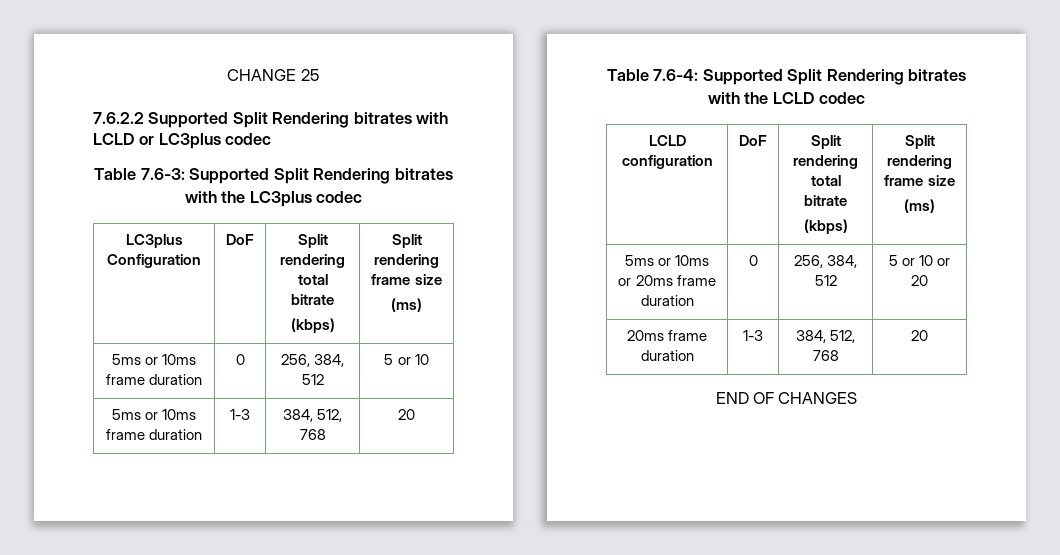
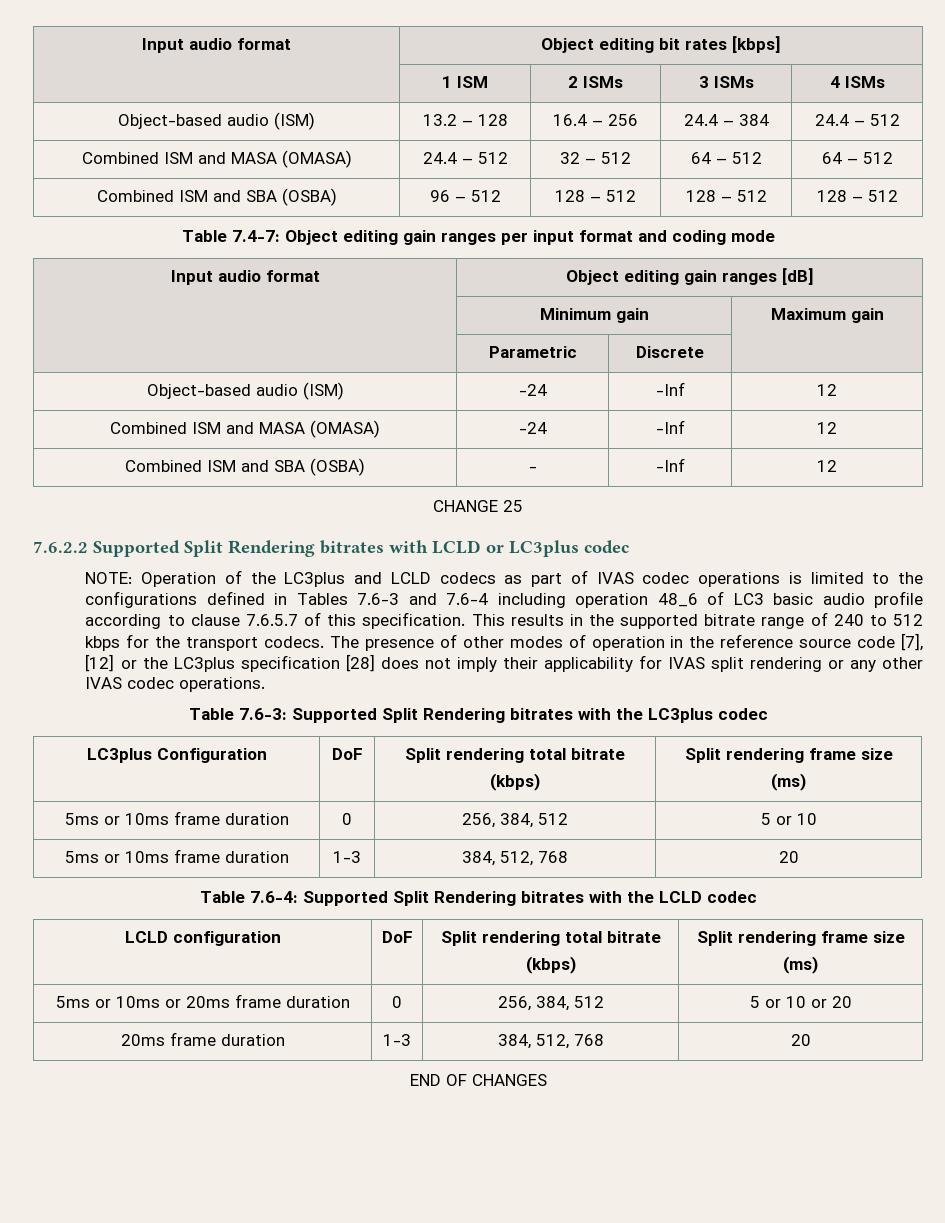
(227, 75) none -> [142,38,291,53] [541,36,781,53] [442,76,488,88] [568,76,623,88] [698,76,754,88] [829,76,885,88] [118,112,315,130] [422,114,508,126] [553,114,638,126] [683,114,769,126] [814,114,900,126] [81,150,352,168] [422,152,508,164] [560,152,631,164] [690,152,762,164] [821,152,893,164] [96,188,337,206] [429,190,501,202] [555,190,636,202] [685,190,767,202] [816,190,898,202] [181,230,775,245] [170,270,320,285] [565,268,814,285] [539,308,649,323] [770,308,884,323] [488,346,577,358] [636,346,704,358] [146,382,344,400] [518,384,547,396] [655,382,685,396] [817,384,837,396] [110,420,380,438] [518,422,547,434] [655,420,685,434] [817,422,837,434] [125,458,365,476] [528,466,537,472] [655,458,685,472] [817,460,837,472] Input audio format | Object editing bit rates [kbps] // | 1 ISM | 2 ISMs | 3 ISMs | 4 ISMs // Object-based audio (ISM) | 13.2 – 128 | 16.4 – 256 | 24.4 – 384 | 24.4 – 512 // Combined ISM and MASA (OMASA) | 24.4 – 512 | 32 – 512 | 64 – 512 | 64 – 512 // Combined ISM and SBA (OSBA) | 96 – 512 | 128 – 512 | 128 – 512 | 128 – 512 // Table 7.4-7: Object editing gain ranges per input format and coding mode // Input audio format | Object editing gain ranges [dB] // | Minimum gain | Maximum gain // | Parametric | Discrete | // Object-based audio (ISM) | -24 | -Inf | 12 // Combined ISM and MASA (OMASA) | -24 | -Inf | 12 // Combined ISM and SBA (OSBA) | - | -Inf | 12 //
(272, 139) none -> [85,570,923,587] [85,591,923,608] [85,612,924,629] [85,633,924,651] [85,654,924,672] [85,677,266,692] // NOTE: Operation of the LC3plus and LCLD codecs as part of IVAS codec operations is limited to the configurations defined in Tables 7.6-3 and 7.6-4 including operation 48_6 of LC3 basic audio profile according to clause 7.6.5.7 of this specification. This results in the supported bitrate range of 240 to 512 kbps for the transport codecs. The presence of other modes of operation in the reference source code [7], [12] or the LC3plus specification [28] does not imply their applicability for IVAS split rendering or any other IVAS codec operations.

